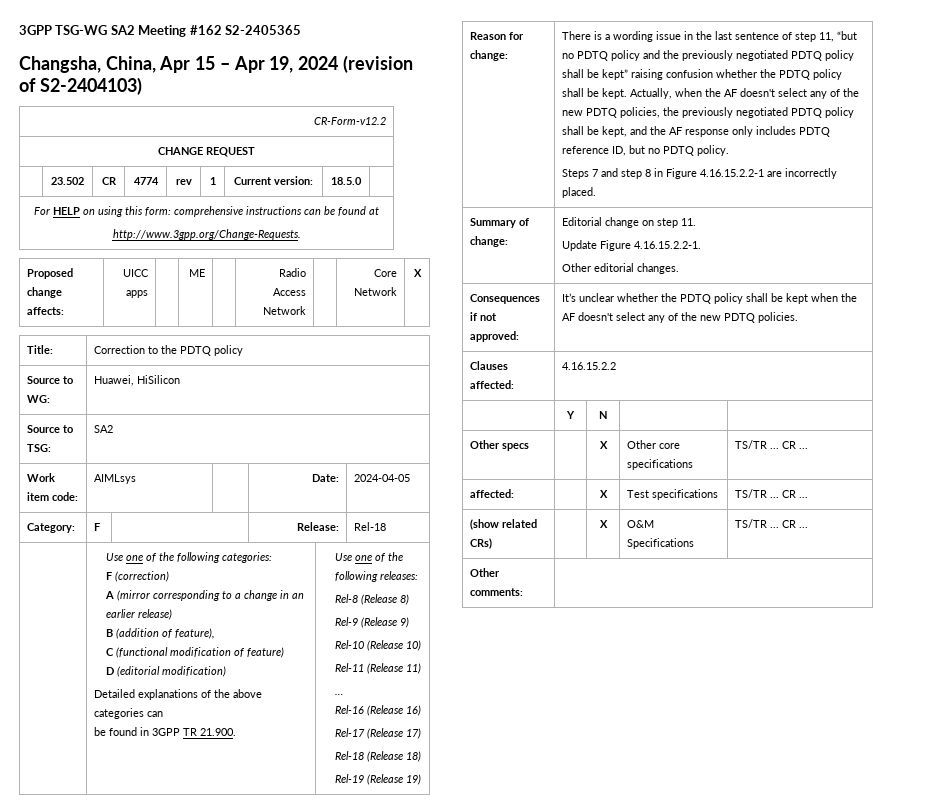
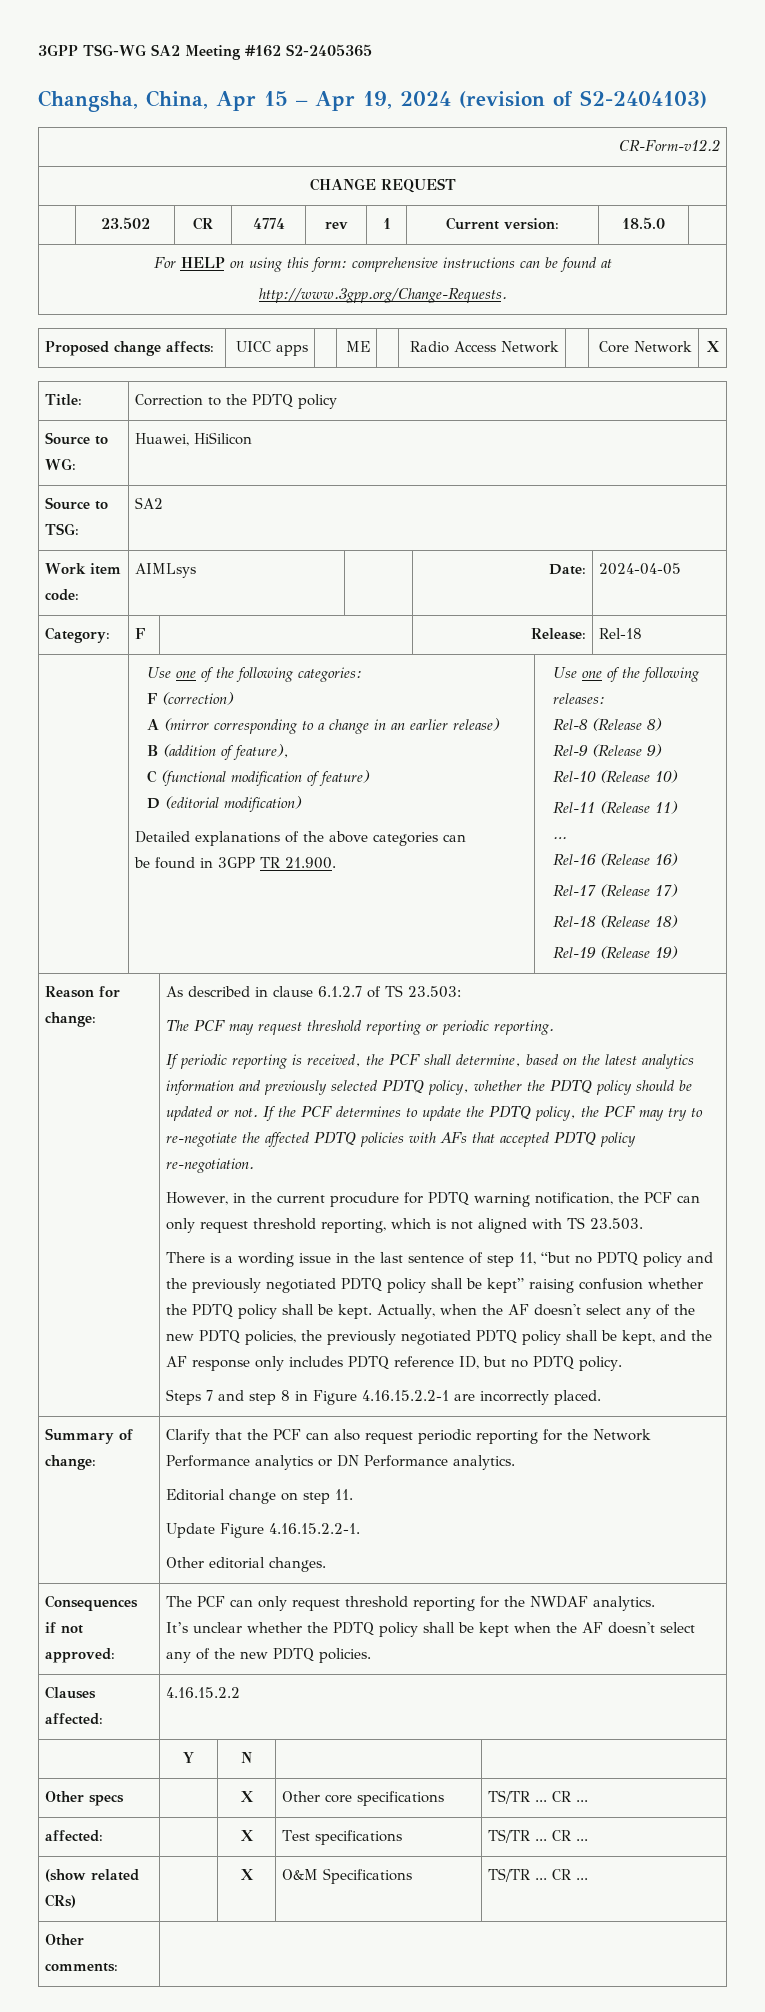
(509, 55) none -> [166,985,462,998] [166,1020,555,1035] [166,1054,695,1069] [166,1080,693,1095] [166,1106,704,1121] [166,1132,637,1147] [166,1158,255,1173] [166,1192,701,1207] [166,1217,644,1233] As described in clause 6.1.2.7 of TS 23.503: // The PCF may request threshold reporting or periodic reporting. // If periodic reporting is received, the PCF shall determine, based on the latest analytics information and previously selected PDTQ policy, whether the PDTQ policy should be updated or not. If the PCF determines to update the PDTQ policy, the PCF may try to re-negotiate the affected PDTQ policies with AFs that accepted PDTQ policy re-negotiation. // However, in the current procudure for PDTQ warning notification, the PCF can only request threshold reporting, which is not aligned with TS 23.503. //
(509, 241) none -> [166,1429,652,1444] [166,1455,516,1470] Clarify that the PCF can also request periodic reporting for the Network Performance analytics or DN Performance analytics. //
(520, 336) none -> [166,1596,656,1611] The PCF can only request threshold reporting for the NWDAF analytics. //

